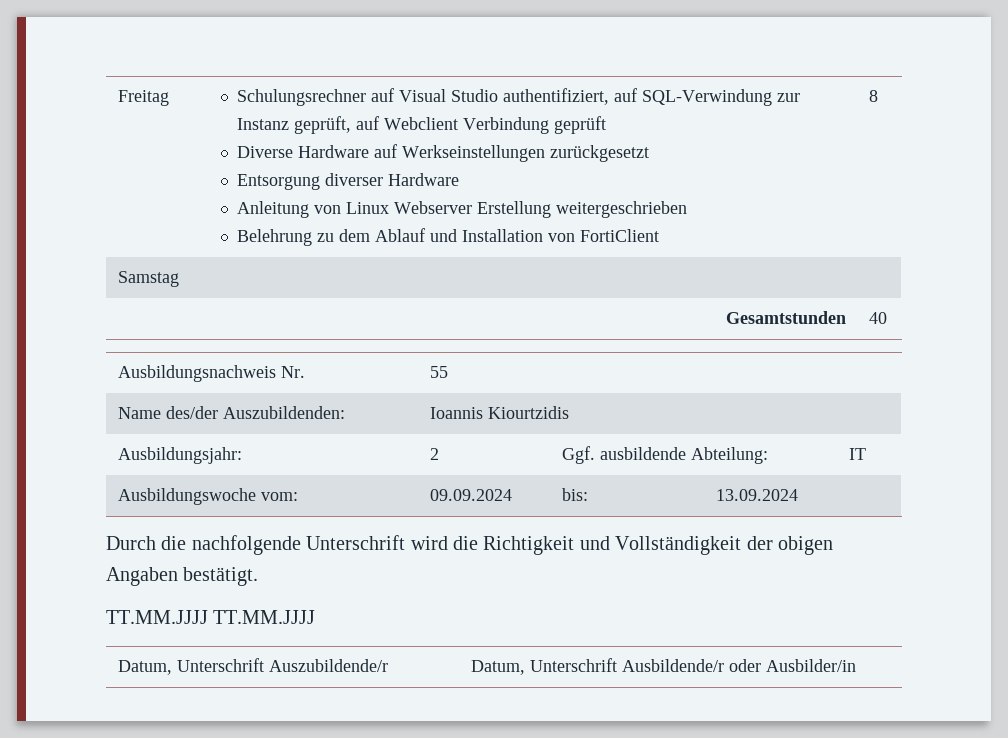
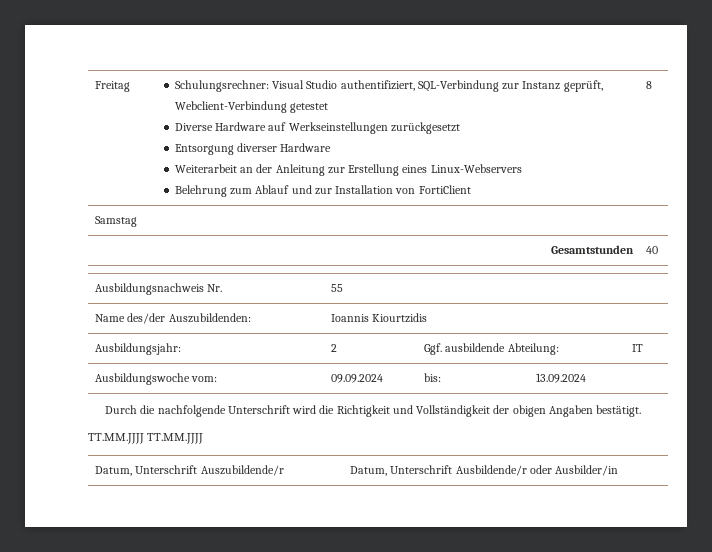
[237,88,395,106] Schulungsrechner auf -> [174,80,269,92] Schulungsrechner:
[614,88,773,106] auf SQL-Verwindung -> [417,80,499,92] SQL-Verbindung
[356,116,607,134] auf Webclient Verbindung geprüft -> [174,101,329,113] Webclient-Verbindung getestet
[237,201,688,218] Anleitung von Linux Webserver Erstellung weitergeschrieben -> [174,164,522,176] Weiterarbeit an der Anleitung zur Erstellung eines Linux-Webservers
[317,229,371,242] zu dem -> [230,188,253,195] zum
(458, 235) none -> [314,188,332,195] zur

